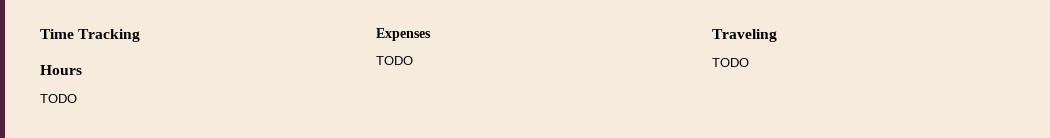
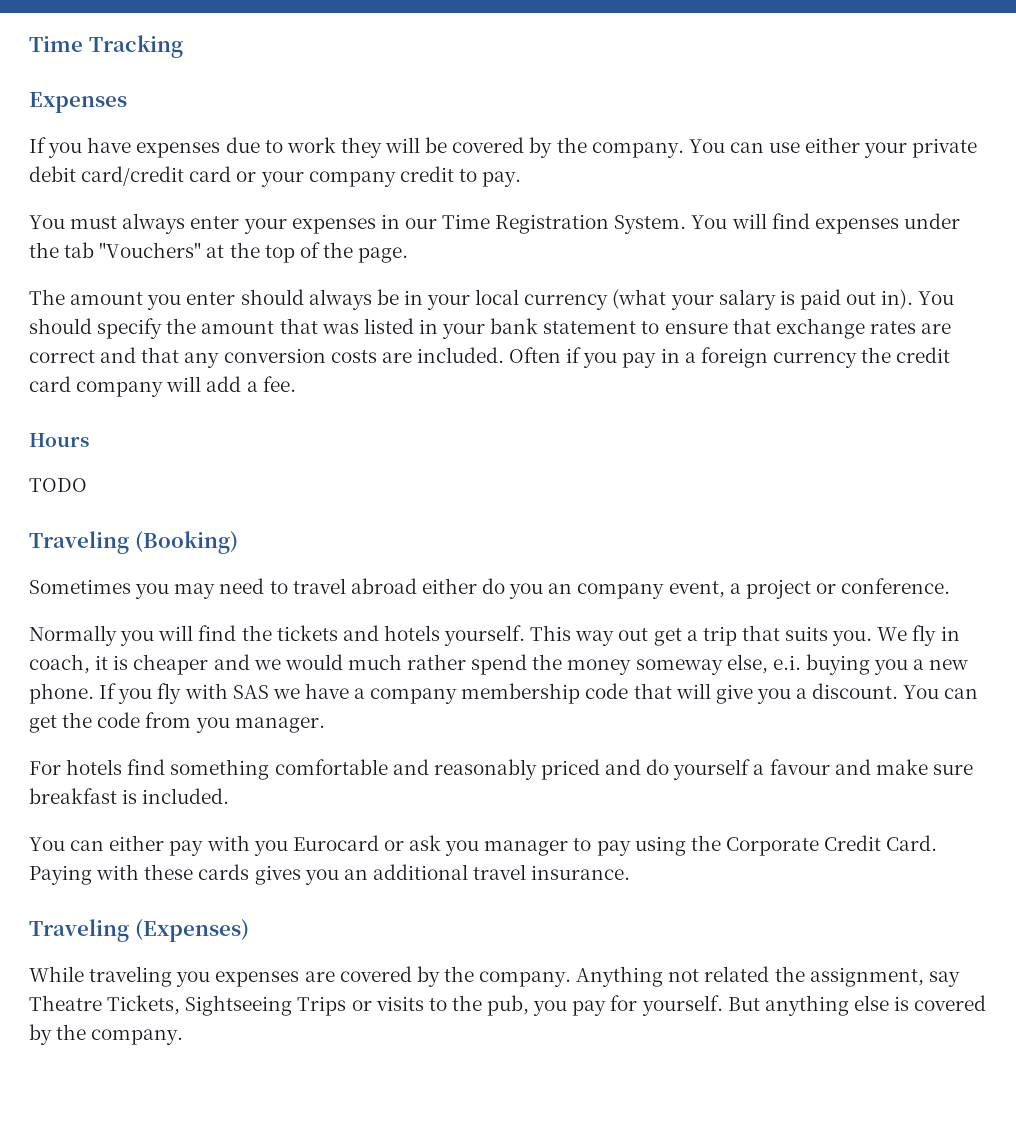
[40,65,82,75] [40,94,77,103] [376,28,431,41] [376,56,413,65] [712,29,777,42] [712,58,749,67] Hours // TODO // Expenses // TODO // Traveling // TODO -> [29,92,127,113] [29,137,978,158] [29,166,522,187] [29,213,960,234] [29,242,409,263] [29,289,955,310] [29,318,952,339] [29,347,951,368] [29,376,296,397] [29,433,89,447] [29,478,87,492] [29,531,238,554] [29,578,951,599] [29,625,960,646] [29,654,969,675] [29,683,979,704] [29,712,325,733] [29,759,973,780] [29,788,230,804] [29,835,938,856] [29,864,631,885] [29,919,249,942] [29,966,960,987] [29,995,987,1016] [29,1024,184,1045] Expenses // If you have expenses due to work they will be covered by the company. You can use either your private debit card/credit card or your company credit to pay. // You must always enter your expenses in our Time Registration System. You will find expenses under the tab "Vouchers" at the top of the page. // The amount you enter should always be in your local currency (what your salary is paid out in). You should specify the amount that was listed in your bank statement to ensure that exchange rates are correct and that any conversion costs are included. Often if you pay in a foreign currency the credit card company will add a fee. // Hours // TODO // Traveling (Booking) // Sometimes you may need to travel abroad either do you an company event, a project or conference. // Normally you will find the tickets and hotels yourself. This way out get a trip that suits you. We fly in coach, it is cheaper and we would much rather spend the money someway else, e.i. buying you a new phone. If you fly with SAS we have a company membership code that will give you a discount. You can get the code from you manager. // For hotels find something comfortable and reasonably priced and do yourself a favour and make sure breakfast is included. // You can either pay with you Eurocard or ask you manager to pay using the Corporate Credit Card. Paying with these cards gives you an additional travel insurance. // Traveling (Expenses) // While traveling you expenses are covered by the company. Anything not related the assignment, say Theatre Tickets, Sightseeing Trips or visits to the pub, you pay for yourself. But anything else is covered by the company.

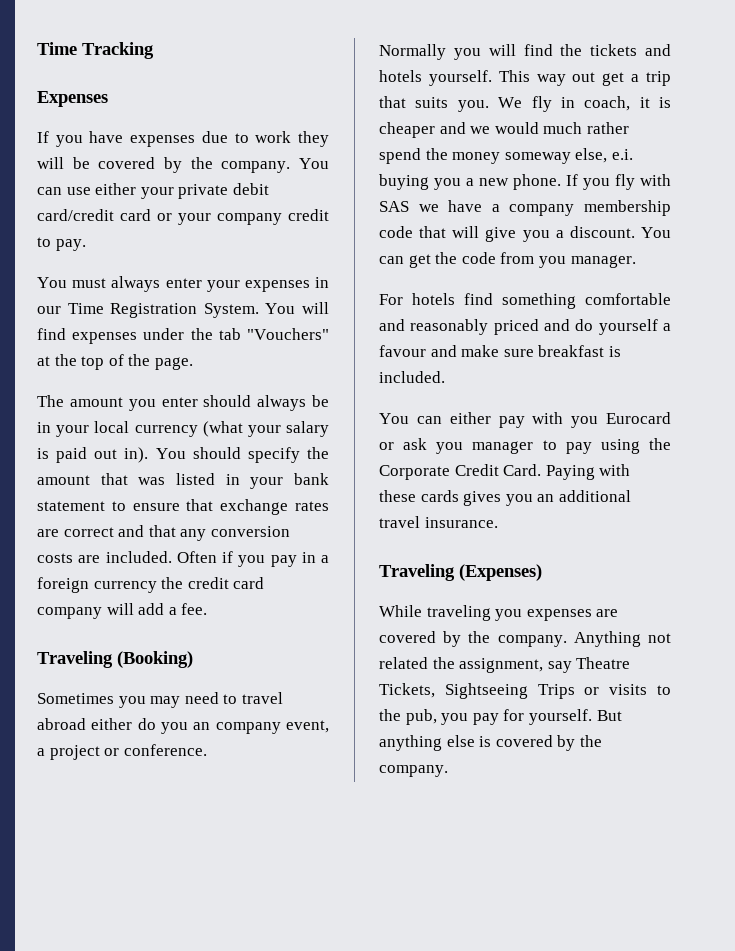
[29,433,89,447] [29,478,87,492] // Hours // TODO -> (208, 609) none

